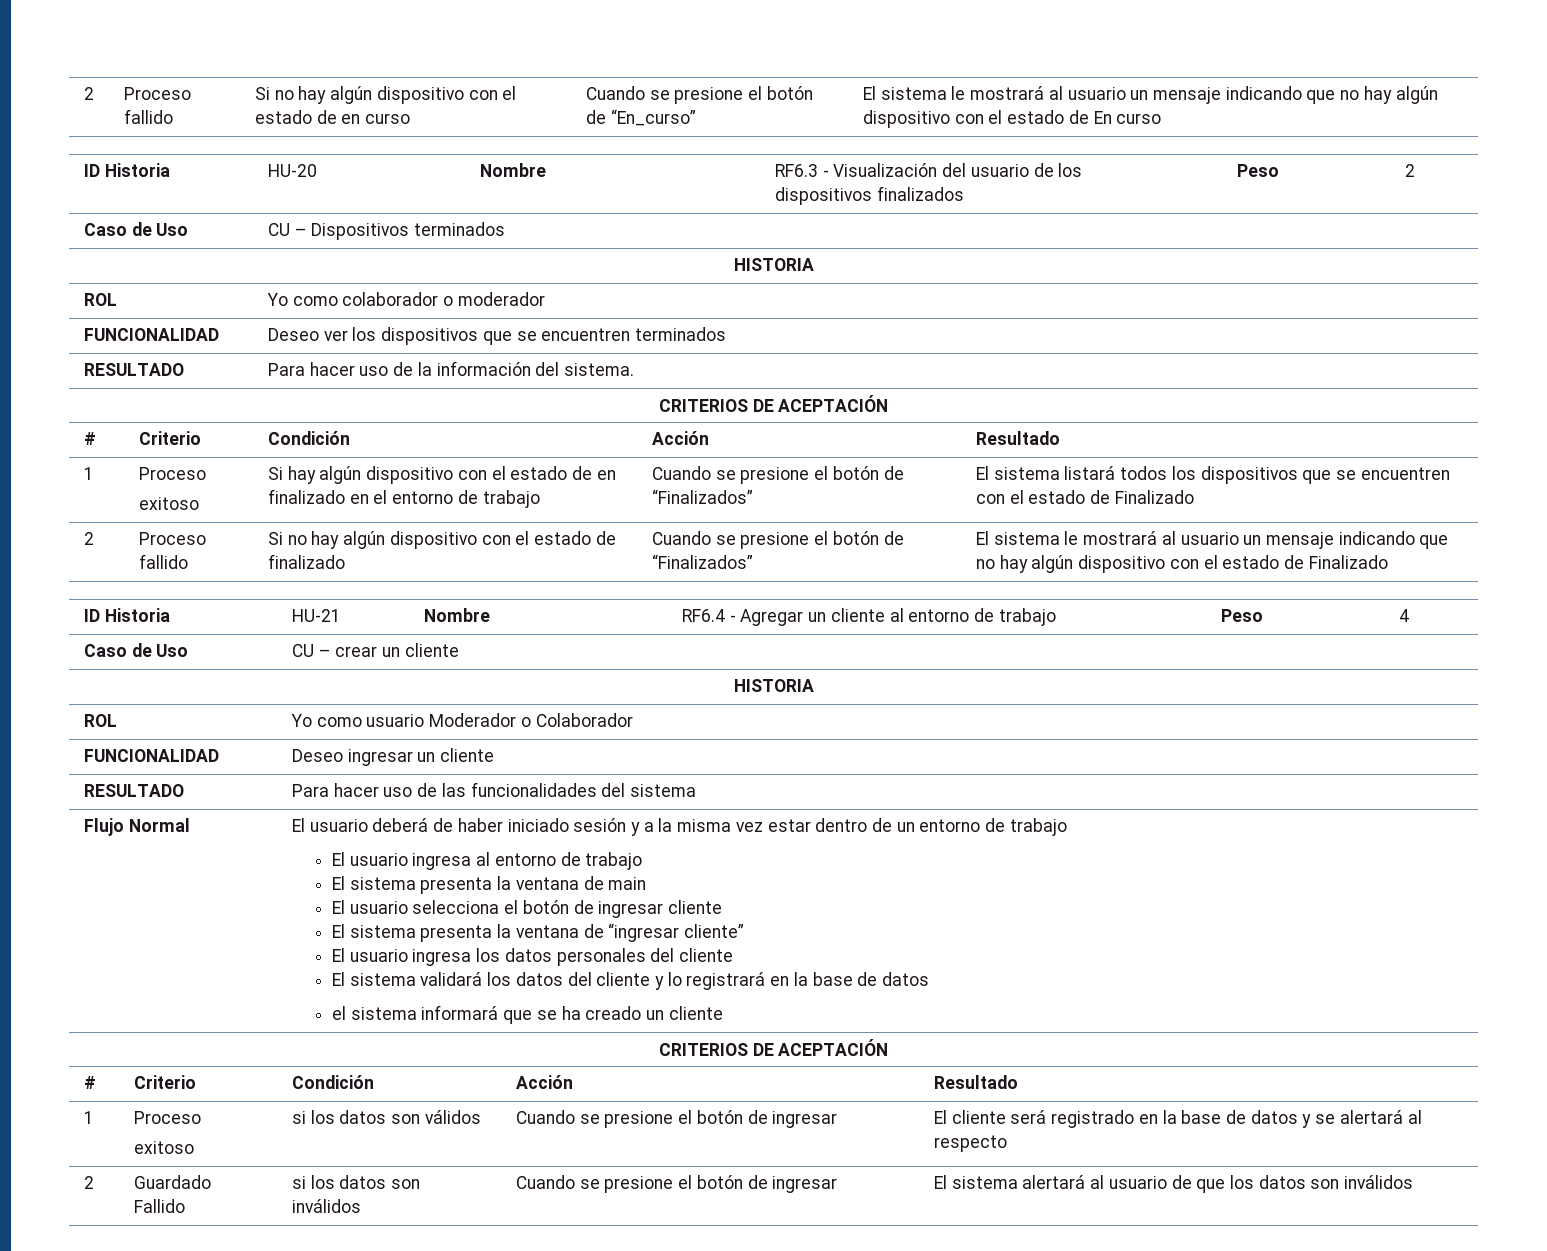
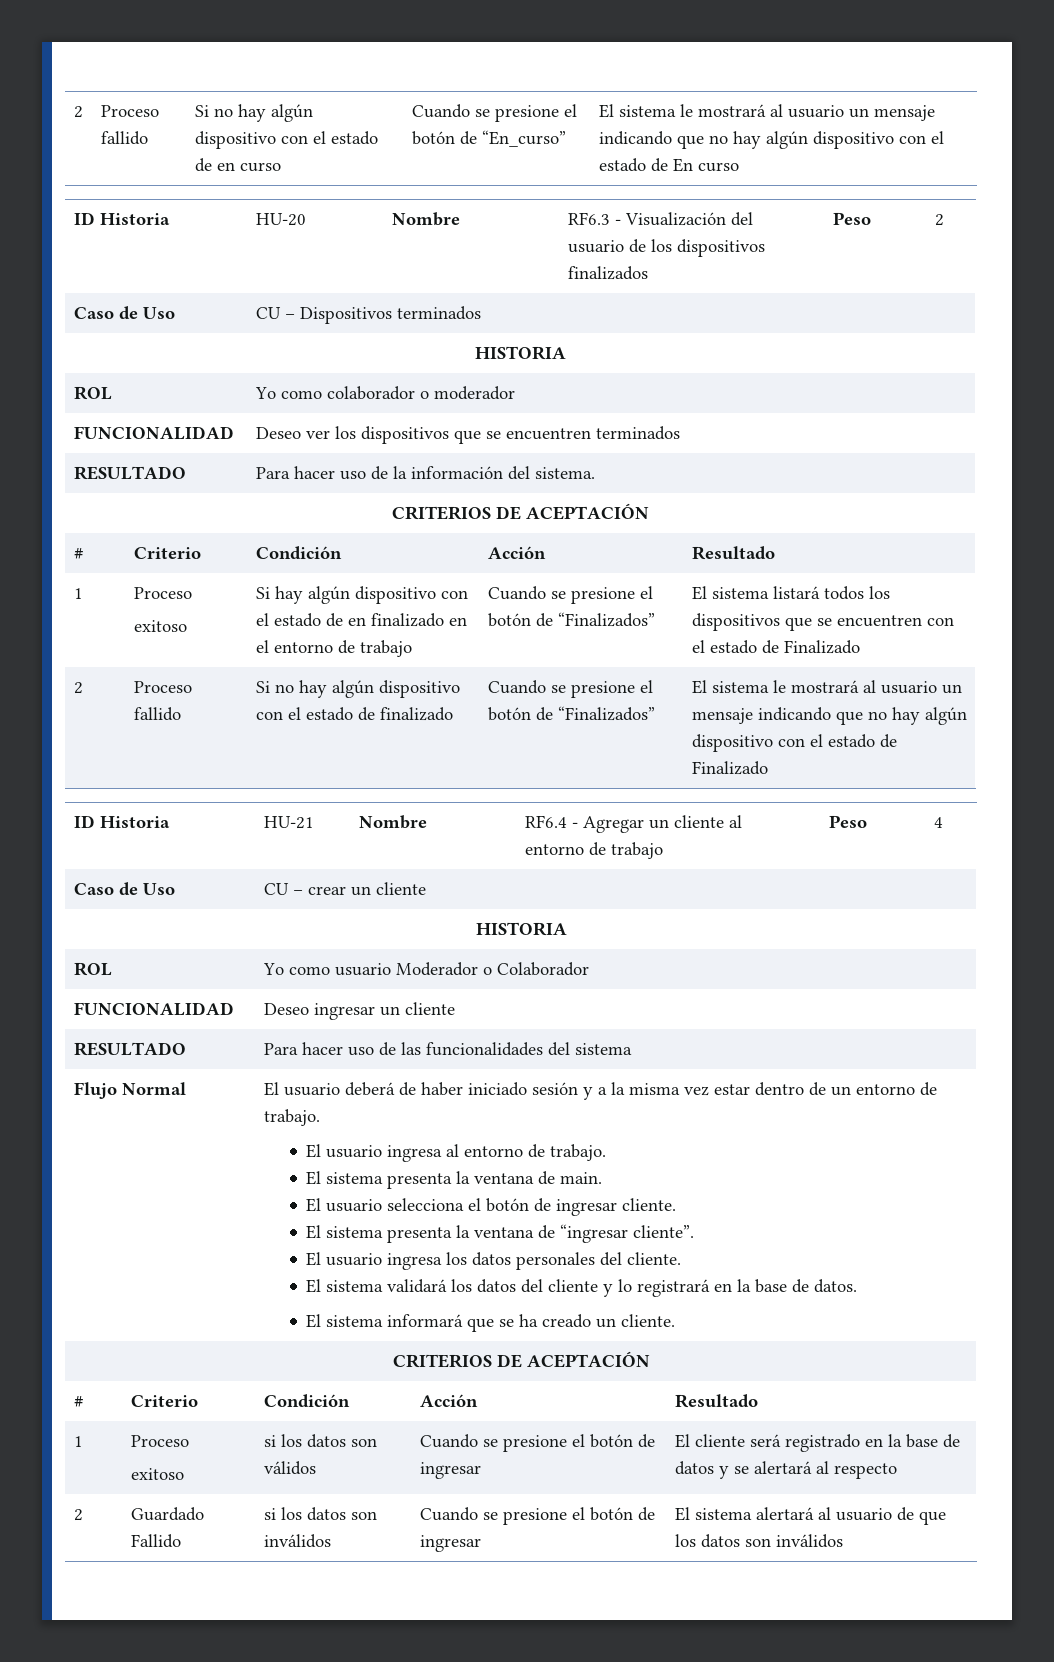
[1009,818,1067,836] trabajo -> [263,1109,320,1126] trabajo.
[585,852,643,870] [331,876,647,894] trabajo // El sistema presenta la ventana de main -> [550,1144,607,1161] [306,1171,603,1189] trabajo. // El sistema presenta la ventana de main.
[667,900,722,914] cliente -> [622,1198,677,1211] cliente.
[683,924,744,938] cliente” -> [633,1225,695,1238] cliente”.
[678,948,733,962] cliente -> [627,1252,682,1265] cliente.
[882,972,930,986] [331,1006,346,1020] datos // el -> [814,1279,858,1293] [306,1314,322,1328] datos. // El
[668,1006,723,1020] cliente -> [621,1314,676,1327] cliente.

